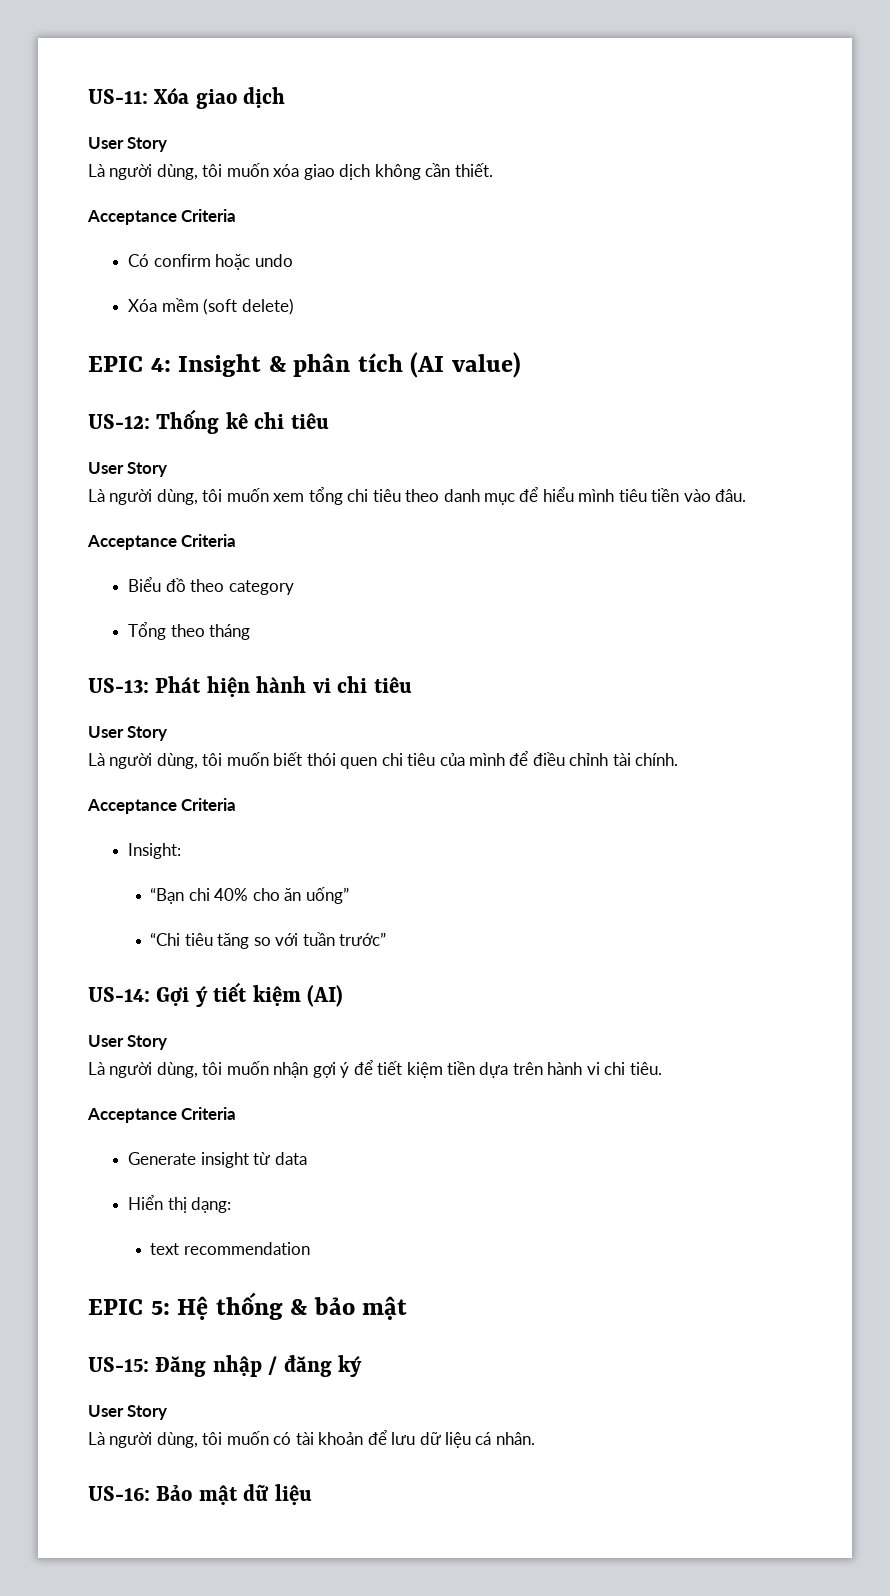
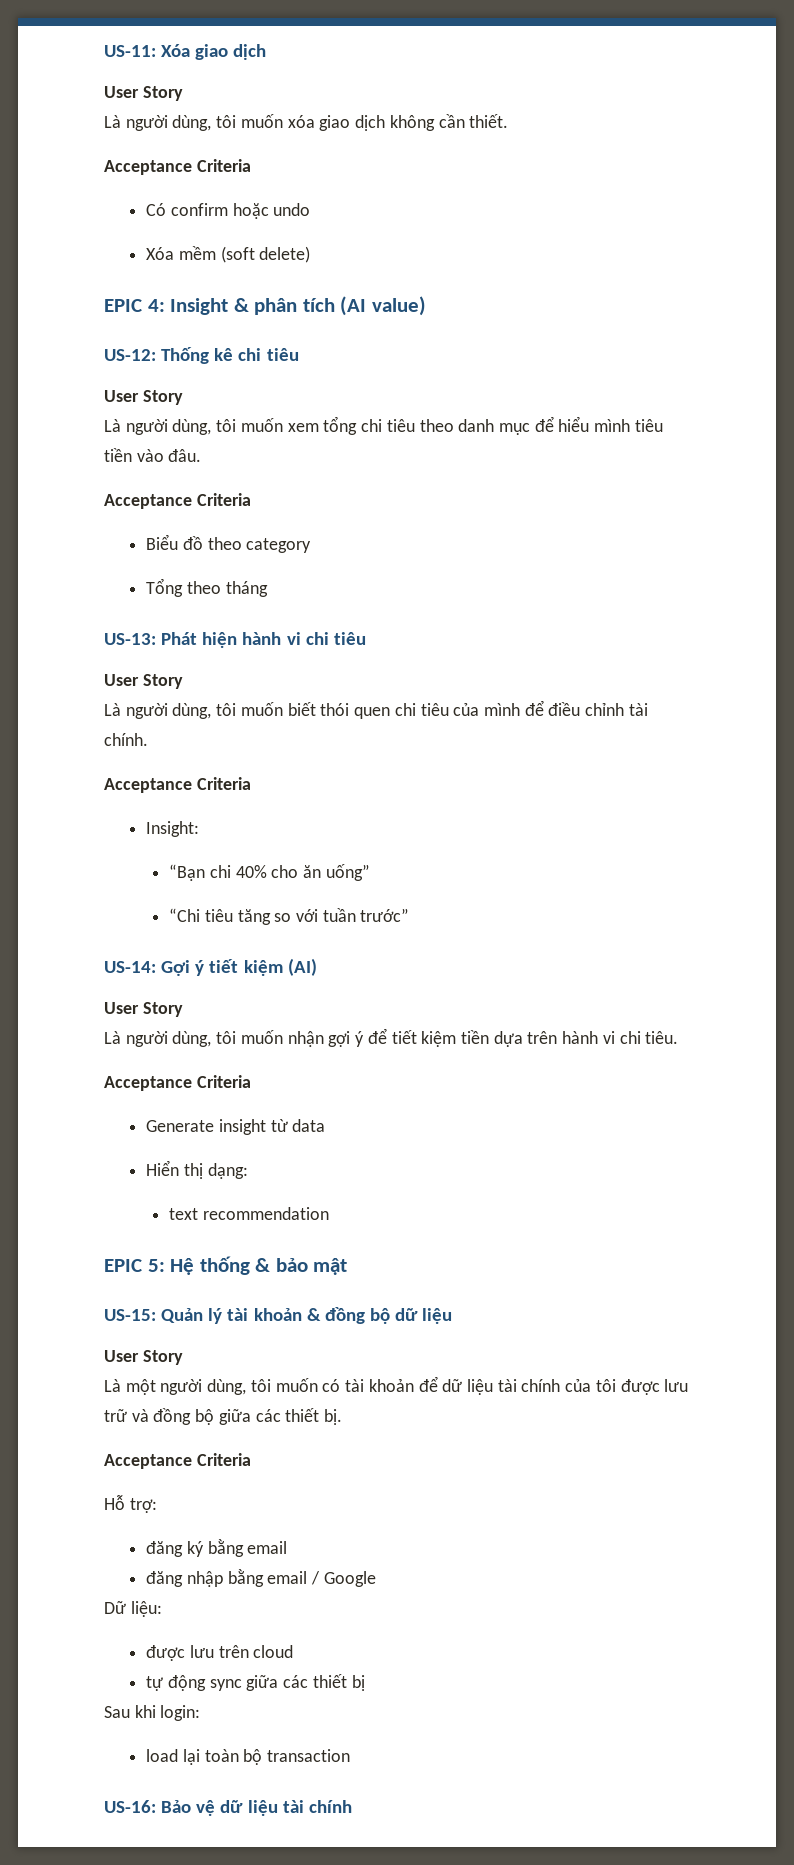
[155,1355,363,1377] [88,1405,168,1420] [88,1432,105,1445] Đăng nhập / đăng ký // User Story // Là -> [161,1307,453,1324] [104,1350,183,1365] [104,1379,156,1395] Quản lý tài khoản & đồng bộ dữ liệu // User Story // Là một
[391,1432,535,1448] lưu dữ liệu cá nhân. -> [442,1379,689,1395] [104,1408,343,1425] [104,1453,251,1469] [104,1495,157,1513] [146,1539,288,1557] [146,1569,376,1587] [104,1601,162,1617] [146,1645,294,1661] [146,1674,365,1691] [104,1705,201,1721] [146,1749,351,1765] dữ liệu tài chính của tôi được lưu trữ và đồng bộ giữa các thiết bị. // Acceptance Criteria // Hỗ trợ: // đăng ký bằng email // đăng nhập bằng email / Google // Dữ liệu: // được lưu trên cloud // tự động sync giữa các thiết bị // Sau khi login: // load lại toàn bộ transaction
[198,1484,312,1505] mật dữ liệu -> [196,1800,352,1816] vệ dữ liệu tài chính

